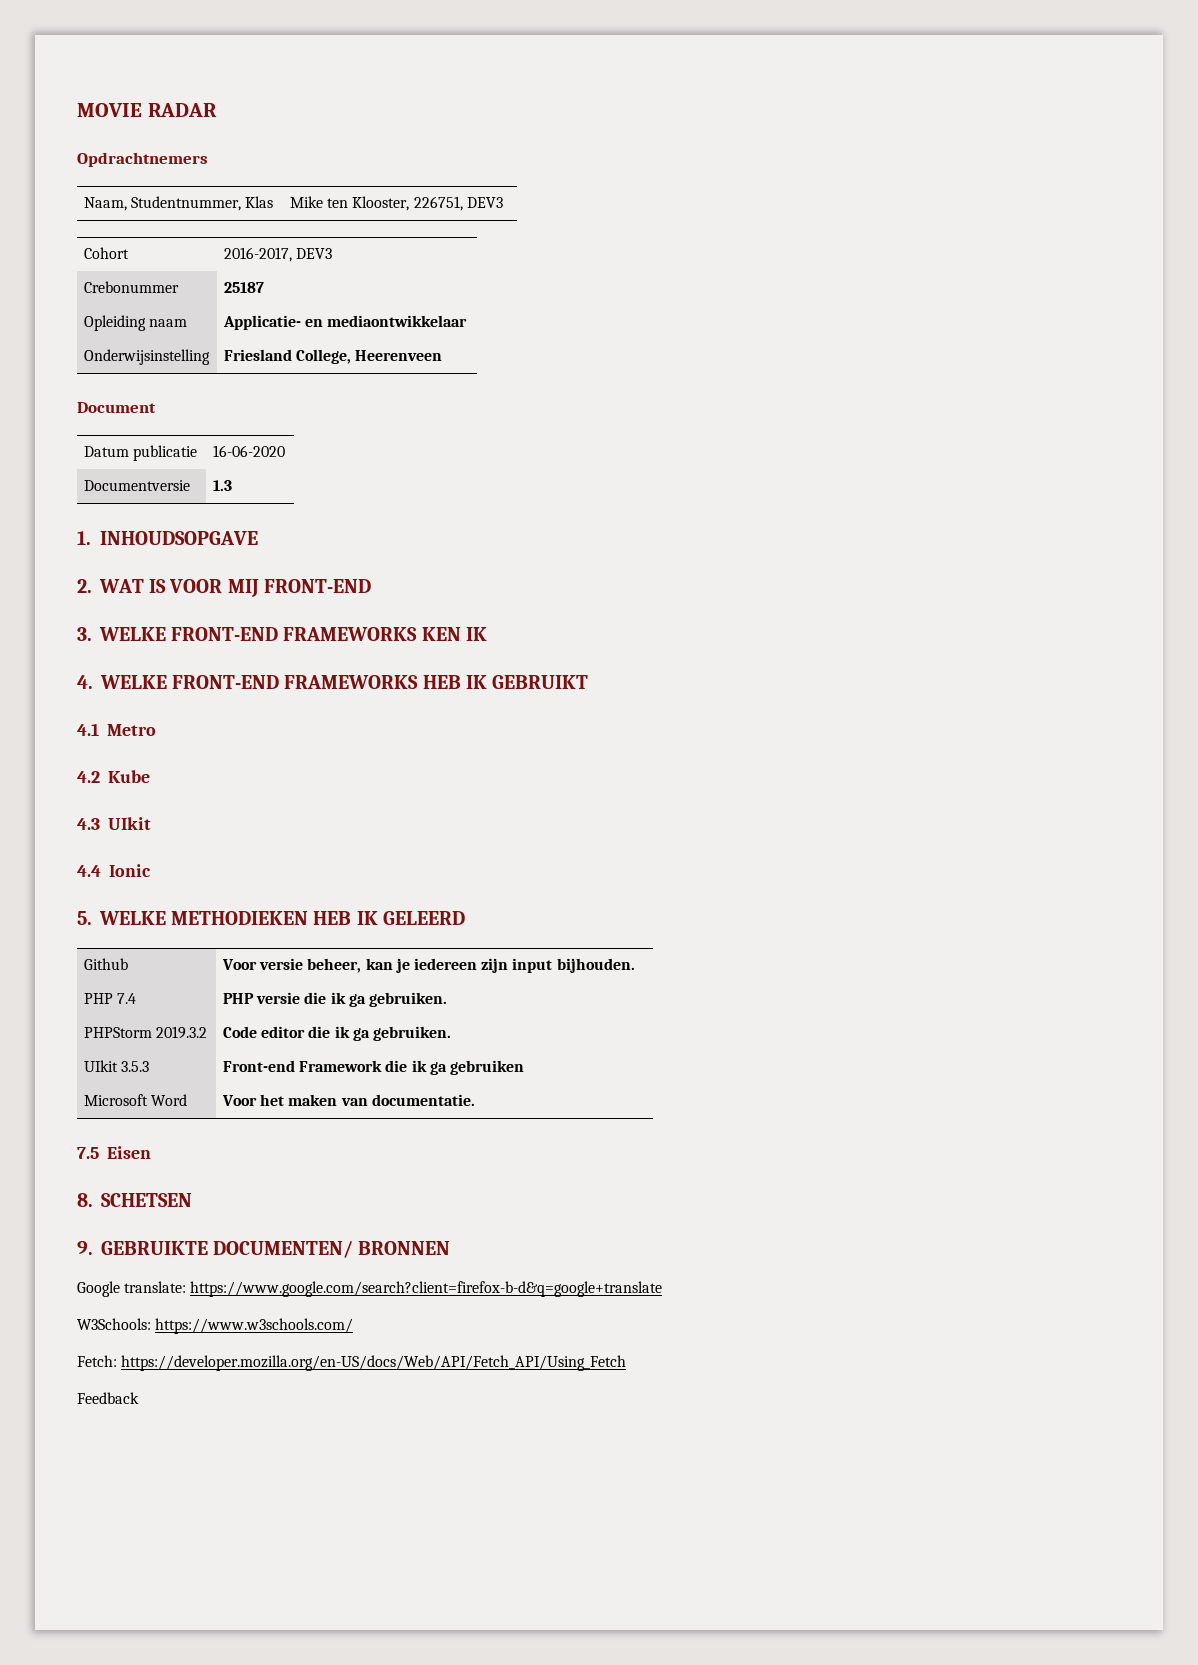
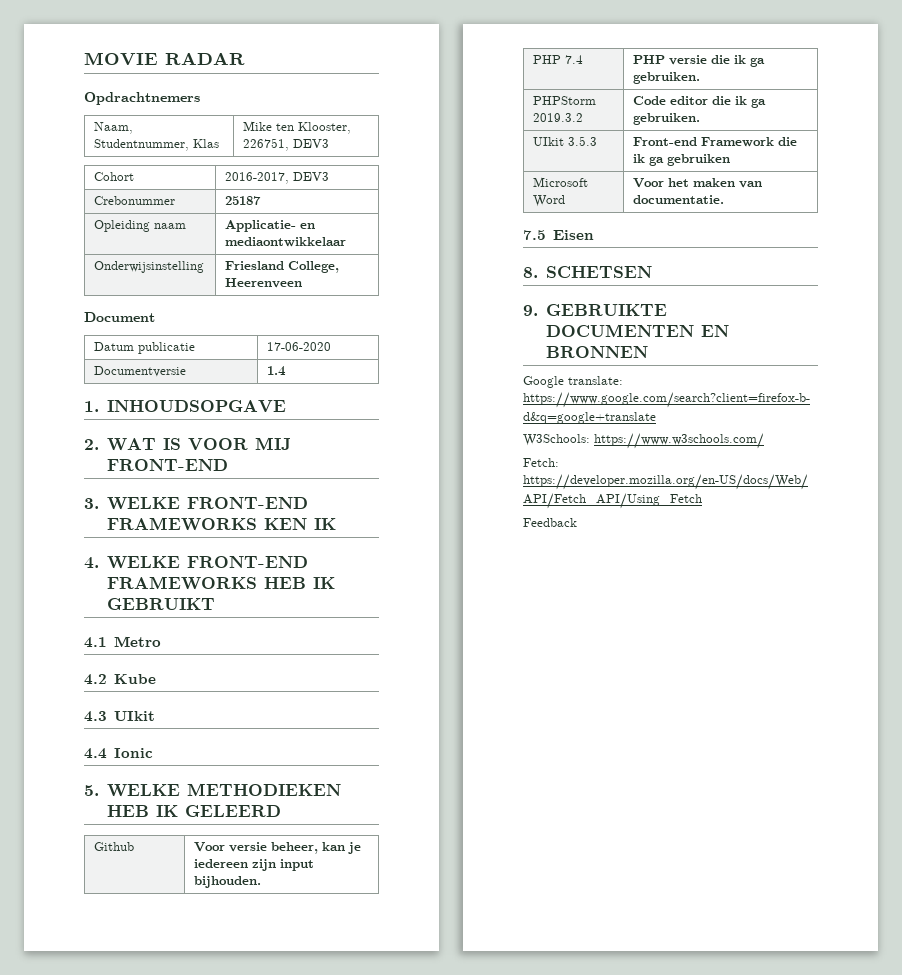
[213,445,286,457] 16-06-2020 -> [267,342,332,351] 17-06-2020
[213,480,233,491] 1.3 -> [267,366,287,376] 1.4
[213,1241,354,1258] DOCUMENTEN/ -> [546,324,730,337] DOCUMENTEN EN

